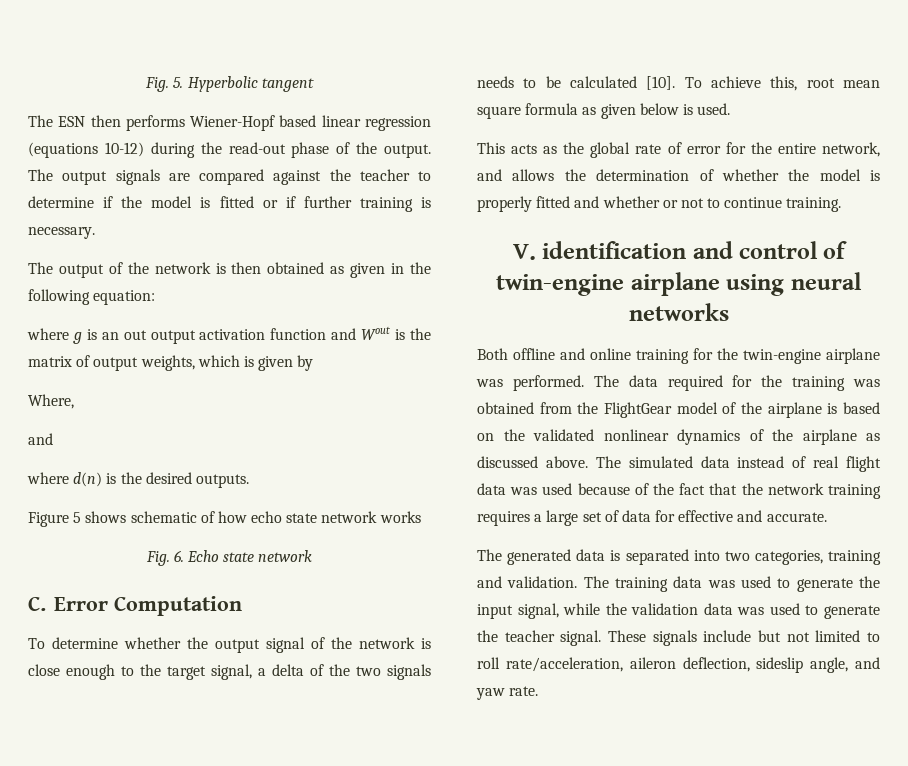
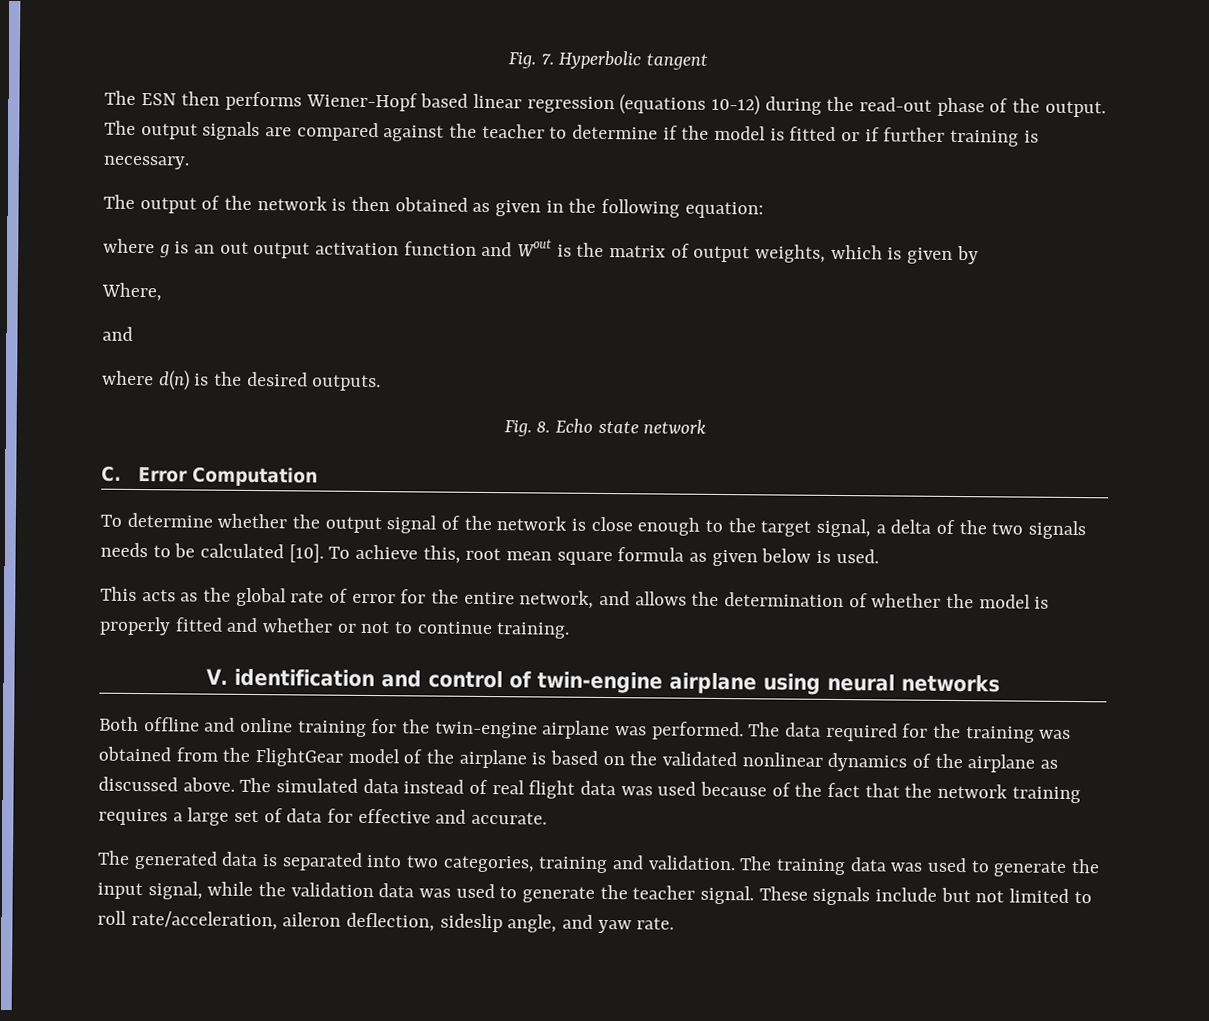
[145,77,184,92] Fig. 5. -> [507,52,554,69] Fig. 7.
[28,511,421,527] [145,550,184,566] // Figure 5 shows schematic of how echo state network works // Fig. 6. -> [503,420,551,437] // Fig. 8.

